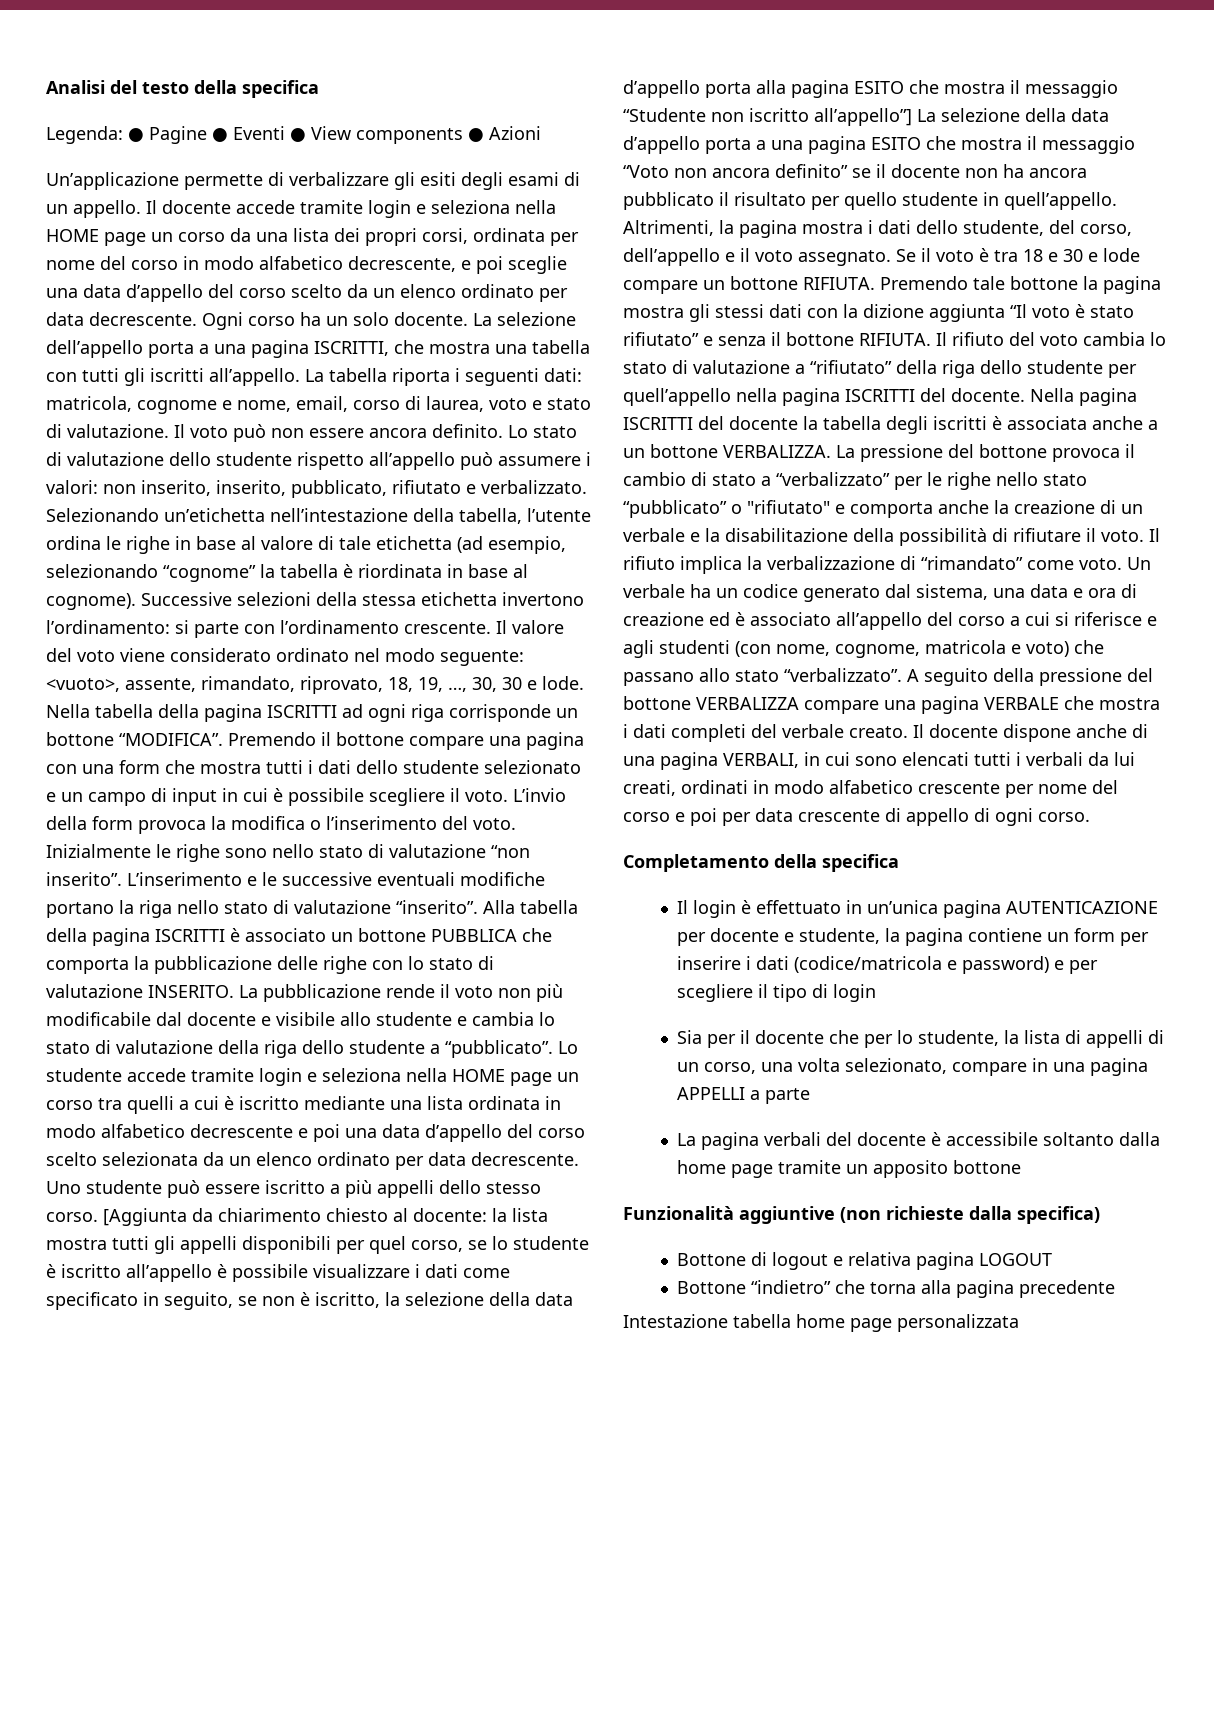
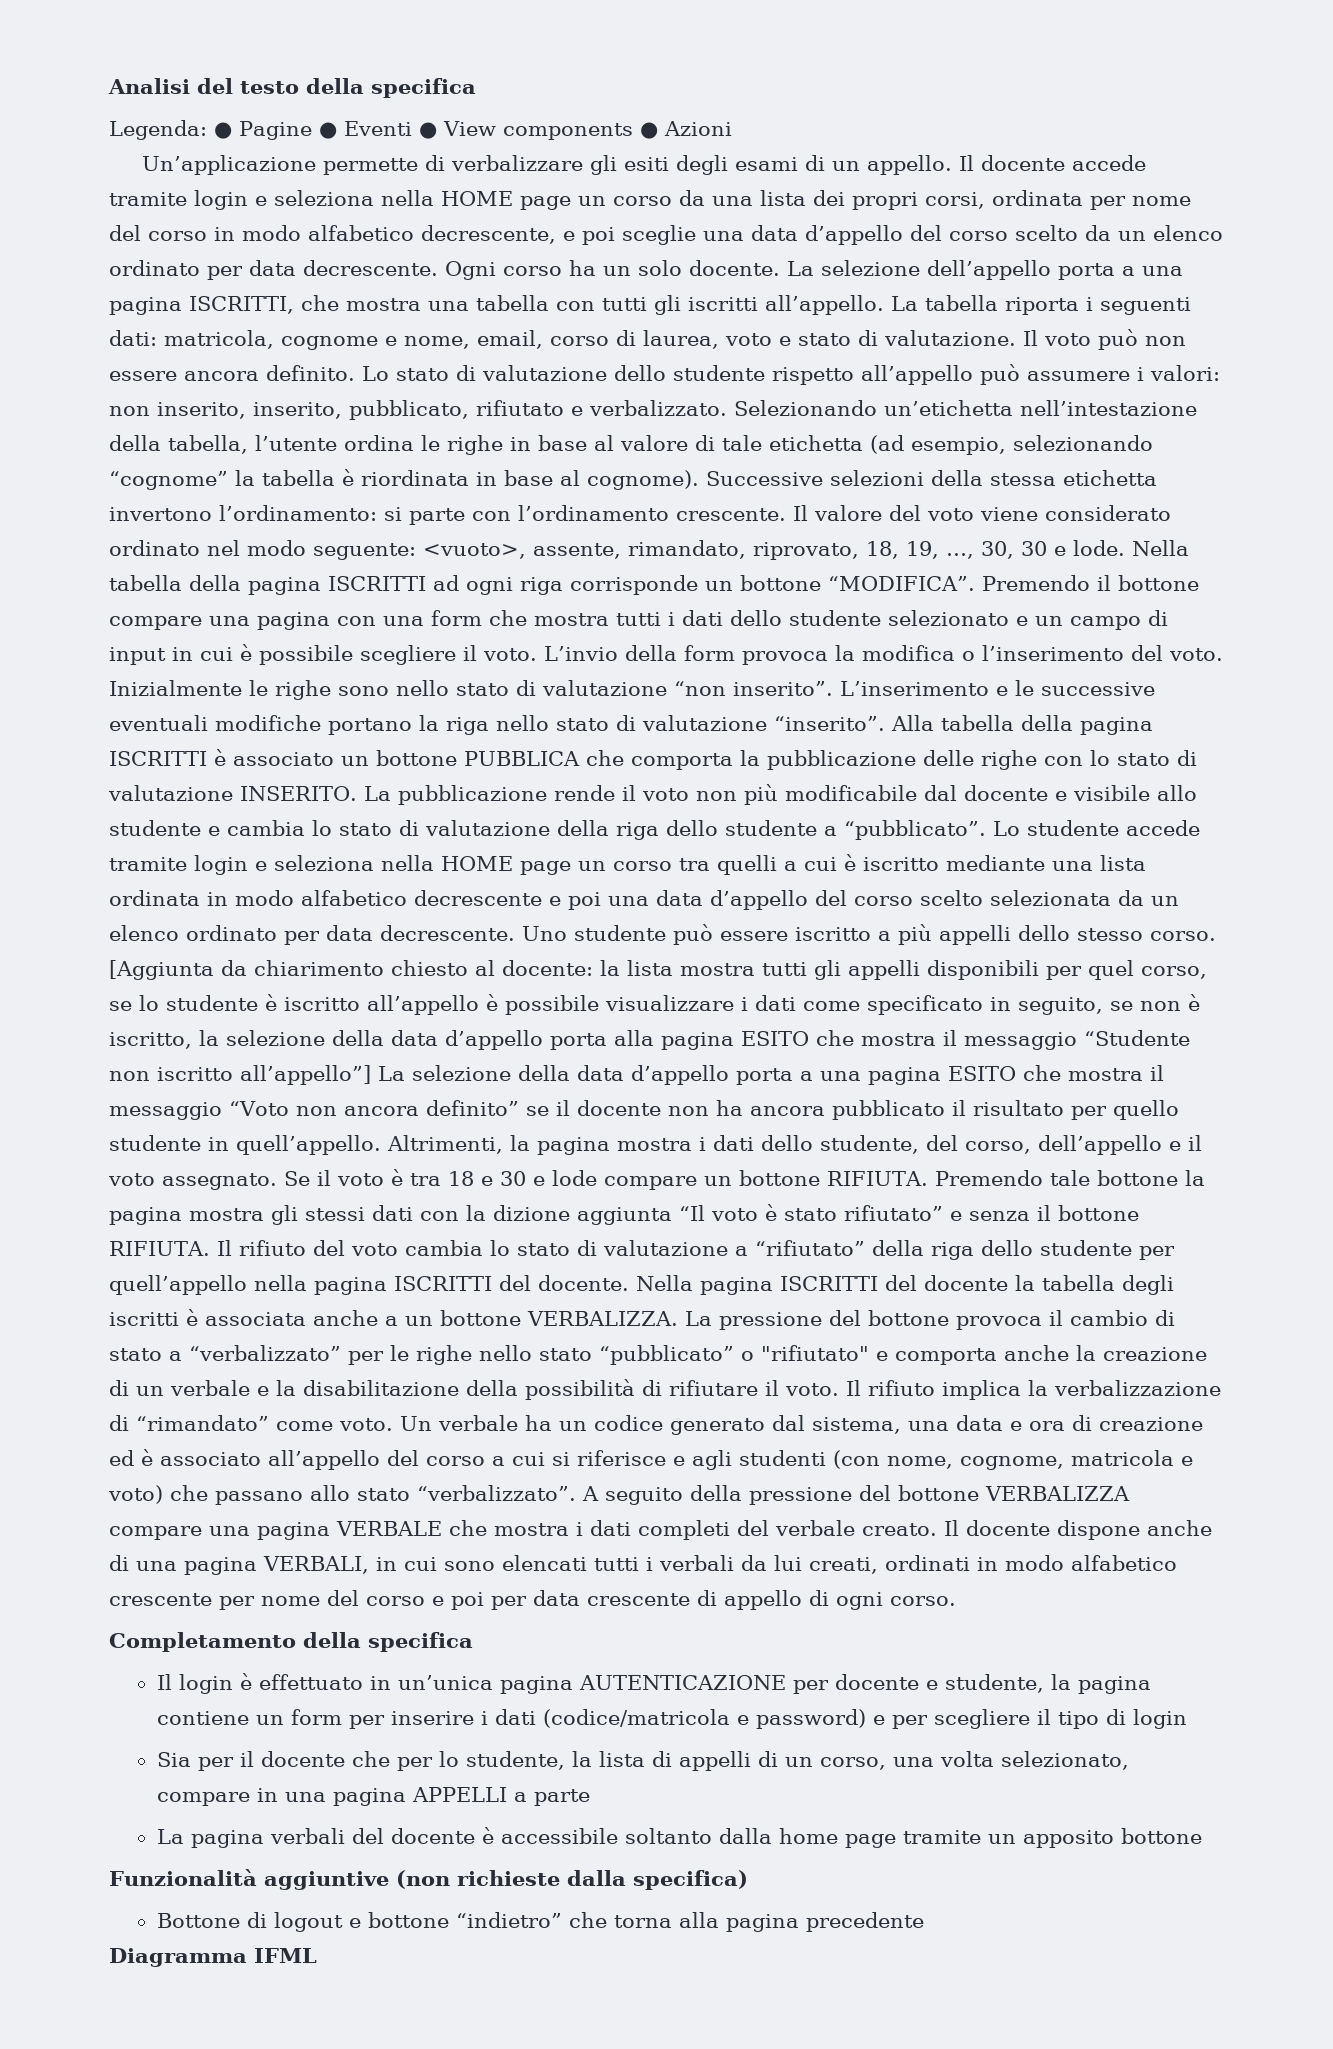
[848,1252,1053,1270] [677,1281,747,1294] relativa pagina LOGOUT // Bottone -> [367,1912,449,1928] bottone
[623,1314,1019,1332] Intestazione tabella home page personalizzata -> [109,1948,317,1967] Diagramma IFML

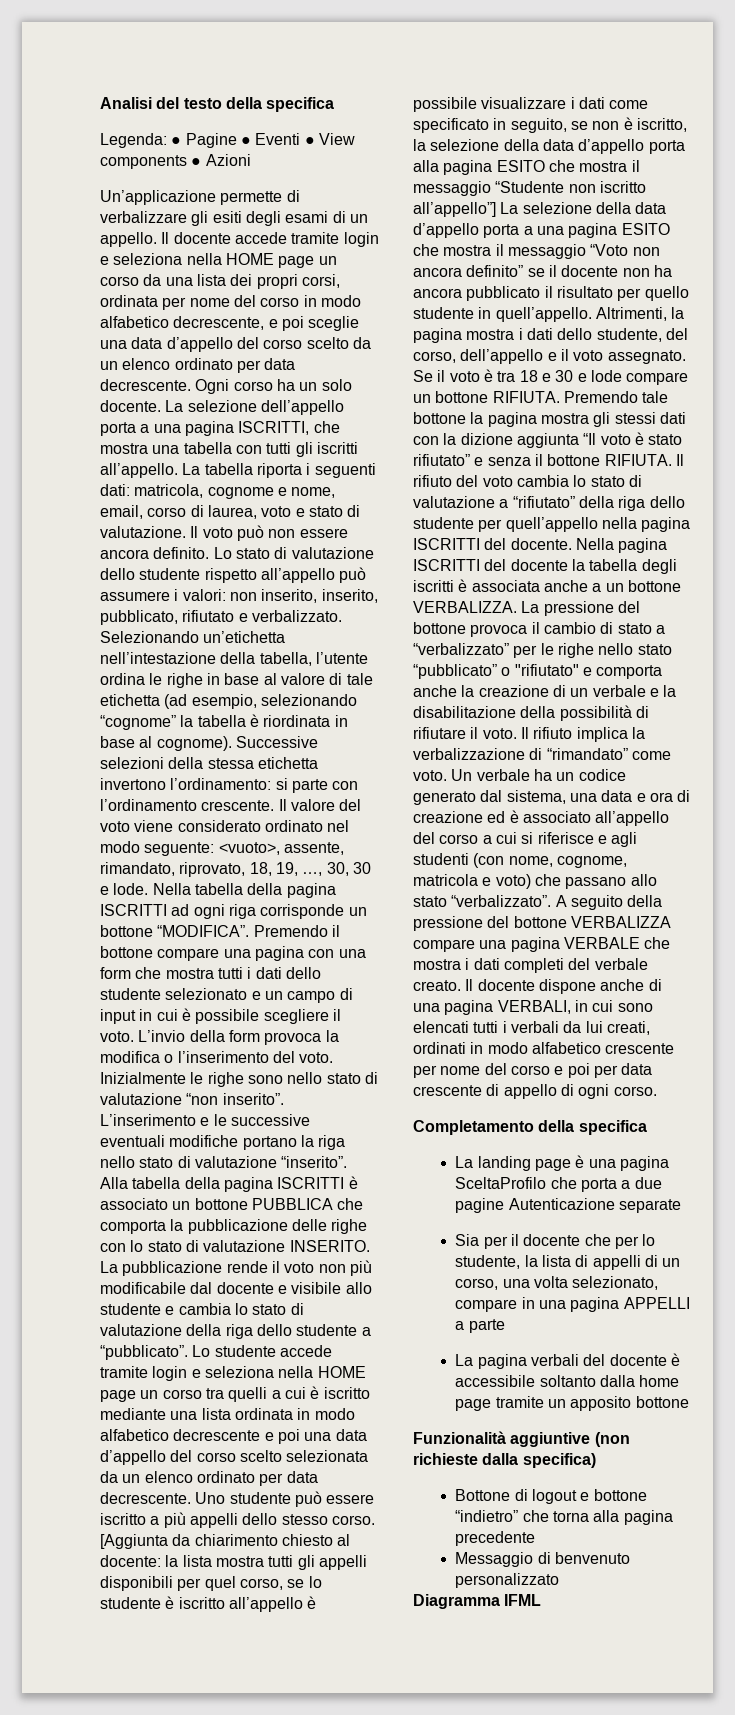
[156,1673,1151,1694] [156,1709,1187,1729] Il login è effettuato in un’unica pagina AUTENTICAZIONE per docente e studente, la pagina contiene un form per inserire i dati (codice/matricola e password) e per scegliere il tipo di login -> [455,1155,670,1171] [455,1177,662,1192] [455,1198,682,1213] La landing page è una pagina SceltaProfilo che porta a due pagine Autenticazione separate
(924, 1922) none -> [455,1552,631,1567] [455,1573,560,1588] // Messaggio di benvenuto personalizzato

